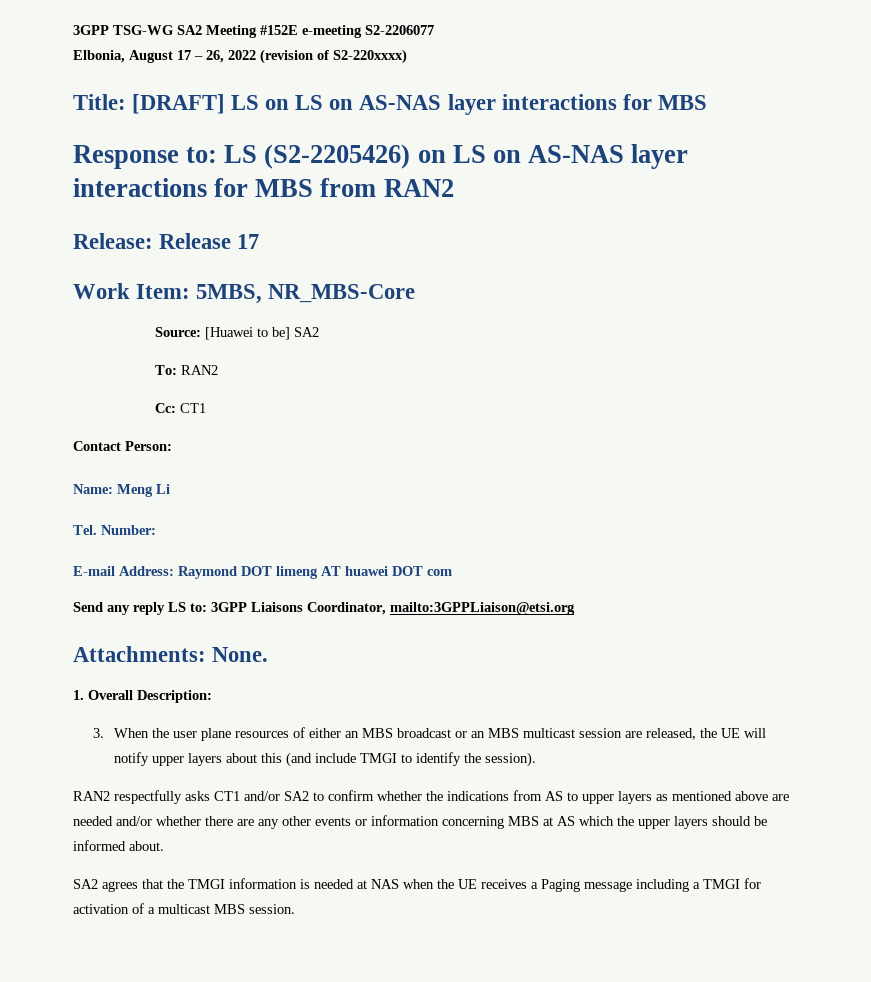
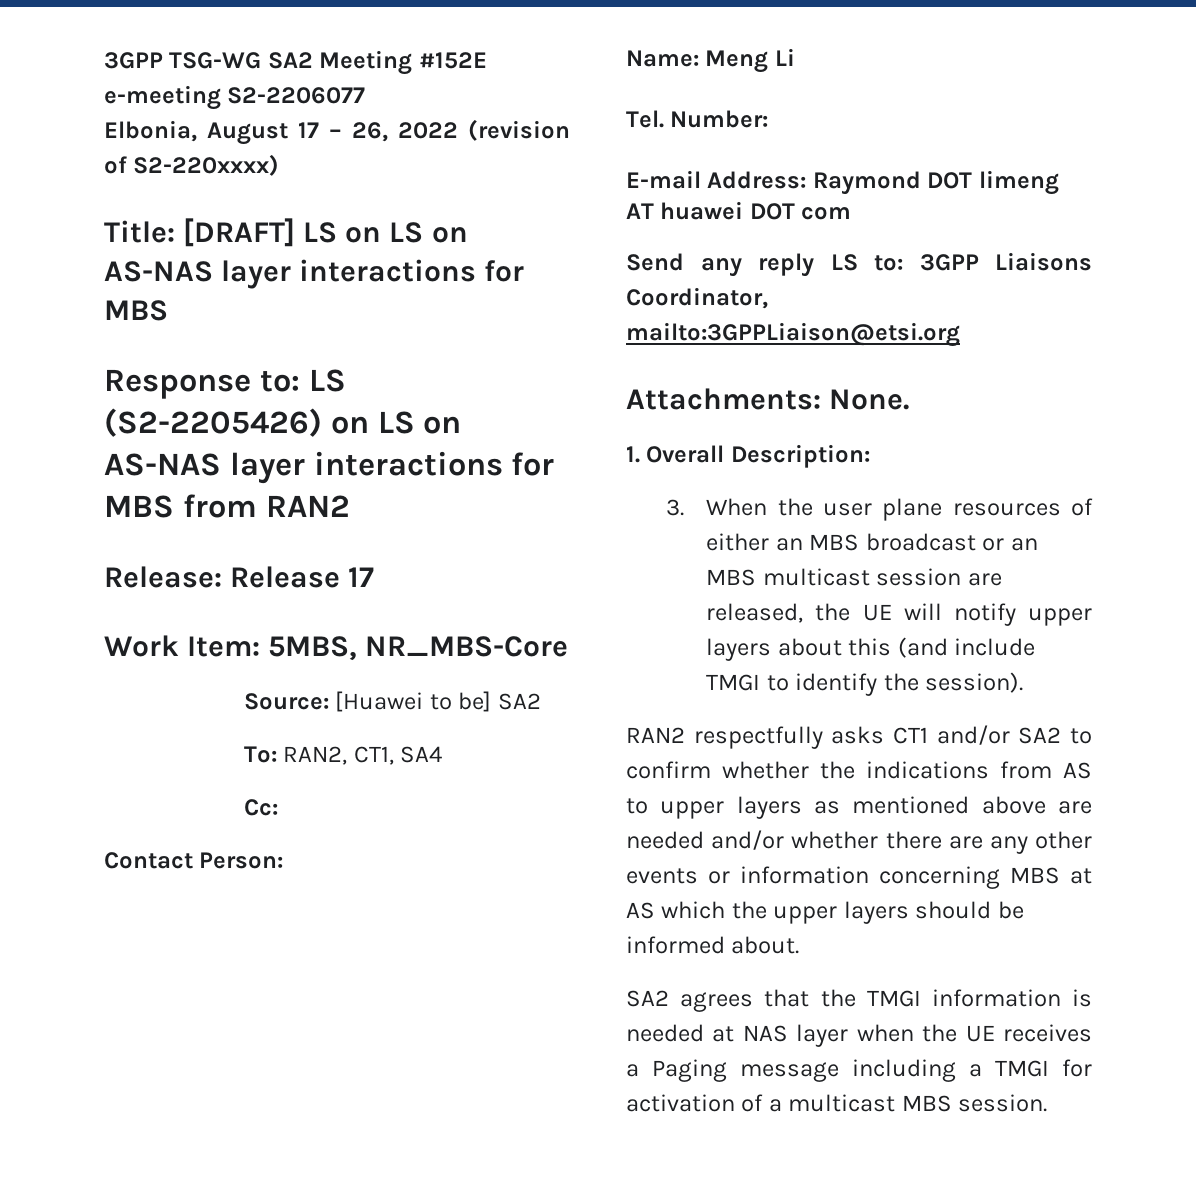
[180,365,218,375] RAN2 -> [283,746,443,765] RAN2, CT1, SA4
[179,403,206,413] CT1 -> (278, 807) none
(399, 884) none -> [796,1024,849,1047] layer

